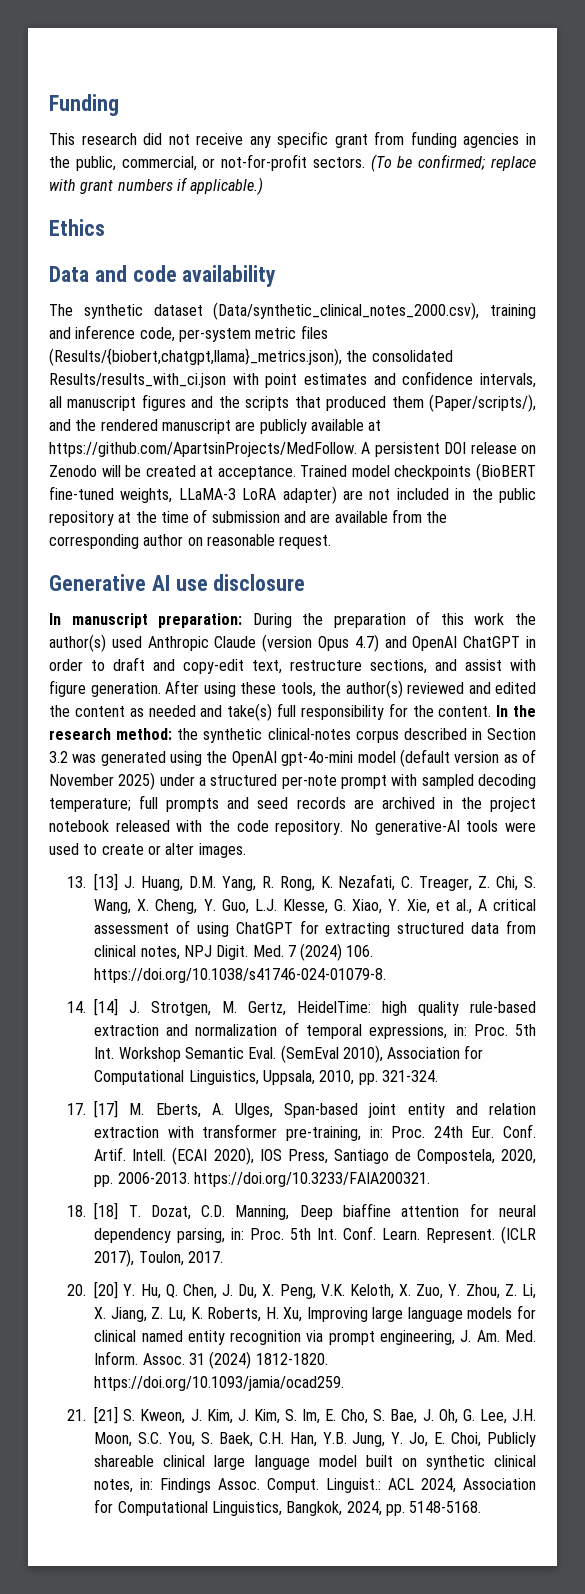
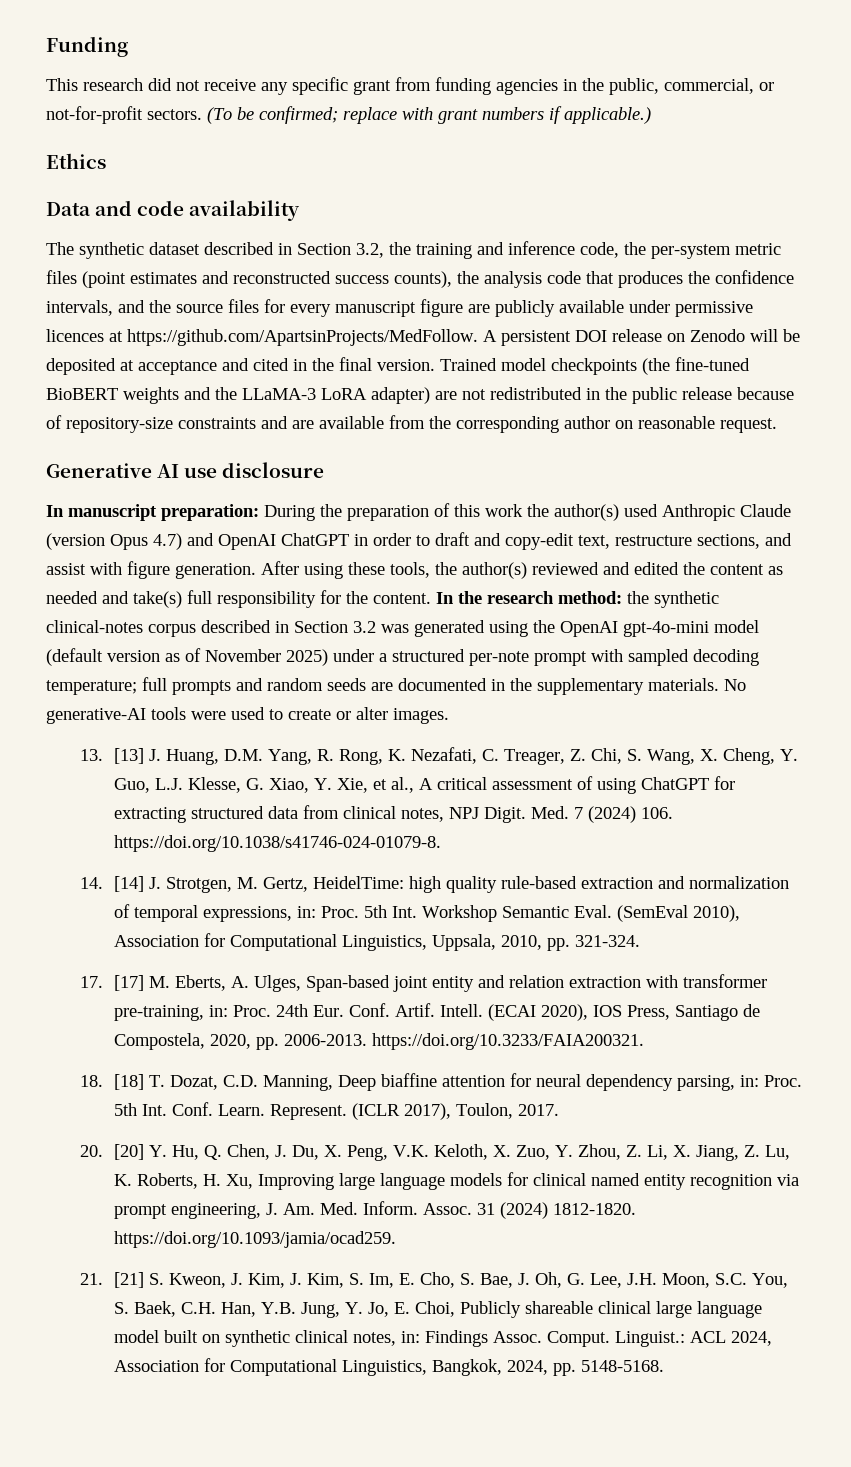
[213,302,480,320] (Data/synthetic_clinical_notes_2000.csv), -> [204,242,411,258] described in Section 3.2, the
(175, 334) none -> [624,242,646,255] the
[49,348,453,366] [49,371,537,388] [49,394,537,412] [49,419,364,434] (Results/{biobert,chatgpt,llama}_metrics.json), the consolidated Results/results_with_ci.json with point estimates and confidence intervals, all manuscript figures and the scripts that produced them (Paper/scripts/), and the rendered manuscript are publicly available -> [82,270,794,288] [46,299,753,317] [46,329,104,342] (point estimates and reconstructed success counts), the analysis code that produces the confidence intervals, and the source files for every manuscript figure are publicly available under permissive licences
[145,463,536,481] [49,486,173,503] created at acceptance. Trained model checkpoints (BioBERT fine-tuned weights, -> [46,357,750,375] [46,387,237,404] deposited at acceptance and cited in the final version. Trained model checkpoints (the fine-tuned BioBERT weights and the
[396,488,449,500] included -> [490,387,582,400] redistributed
[49,509,280,526] repository at the time of submission -> [682,387,794,400] [46,415,256,433] release because of repository-size constraints
[257,797,537,812] [49,820,344,835] seed records are archived in the project notebook released with the code repository. -> [267,678,719,695] random seeds are documented in the supplementary materials.

